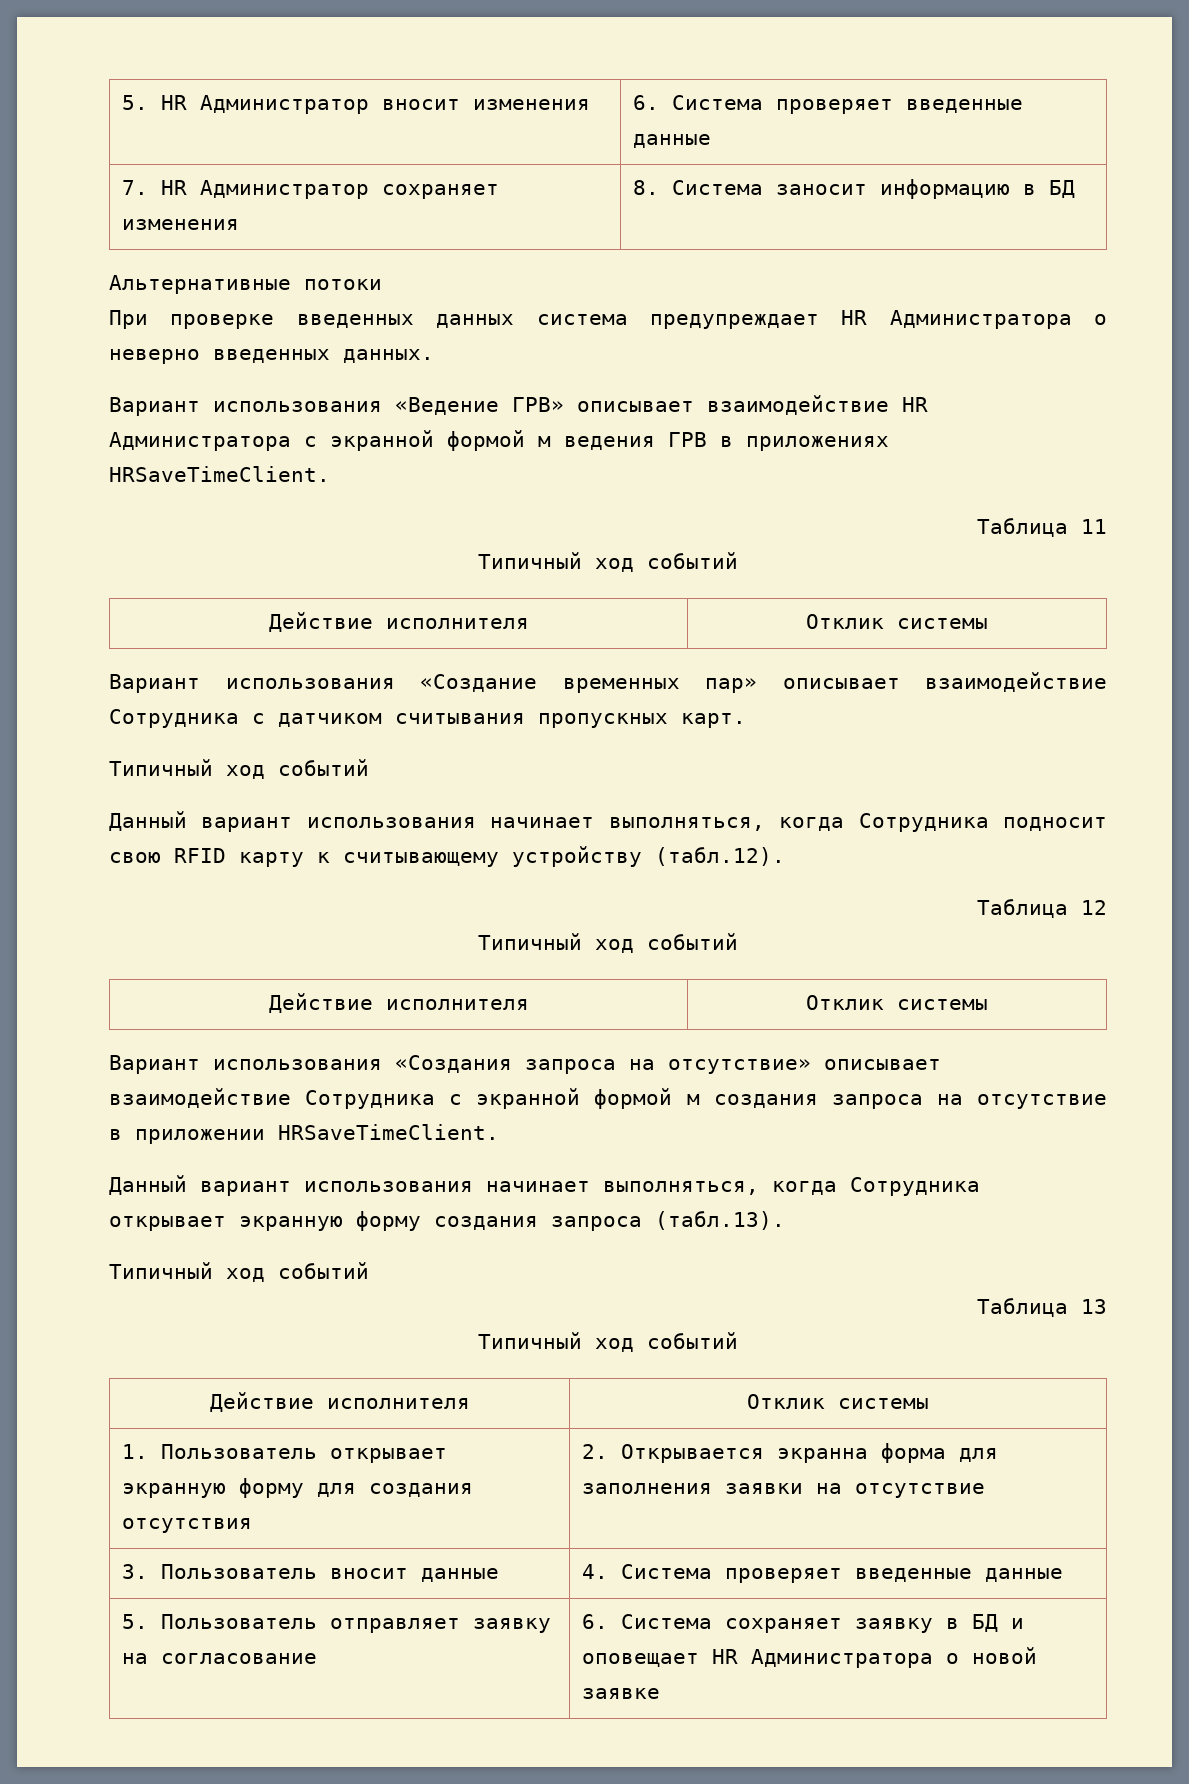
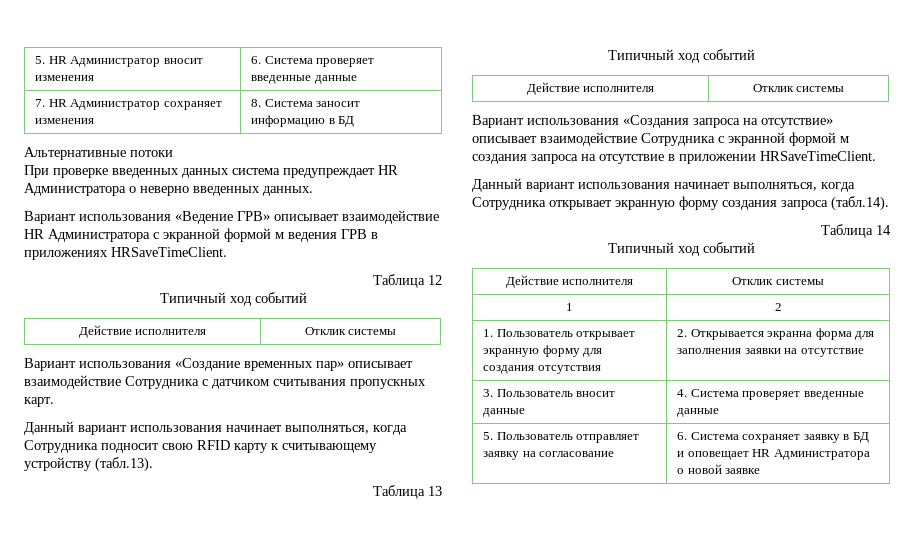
[1081,519,1107,534] 11 -> [428,275,442,285] 12
[109,759,369,779] // Типичный ход событий -> (54, 402) none
[655,847,785,866] [977,899,1107,918] (табл.12). // Таблица 12 -> [95,457,153,472] [373,485,442,499] (табл.13). // Таблица 13
[655,1211,785,1230] [109,1262,369,1282] [977,1298,1107,1317] [478,1332,738,1352] [209,1392,470,1412] [746,1394,929,1409] (табл.13). // Типичный ход событий // Таблица 13 // Типичный ход событий // Действие исполнителя | Отклик системы -> [831,196,889,211] [821,224,891,238] [607,242,755,256] [505,275,634,288] [732,277,824,285] [566,303,573,311] [774,303,782,311] (табл.14). // Таблица 14 // Типичный ход событий // Действие исполнителя | Отклик системы // 1 | 2

